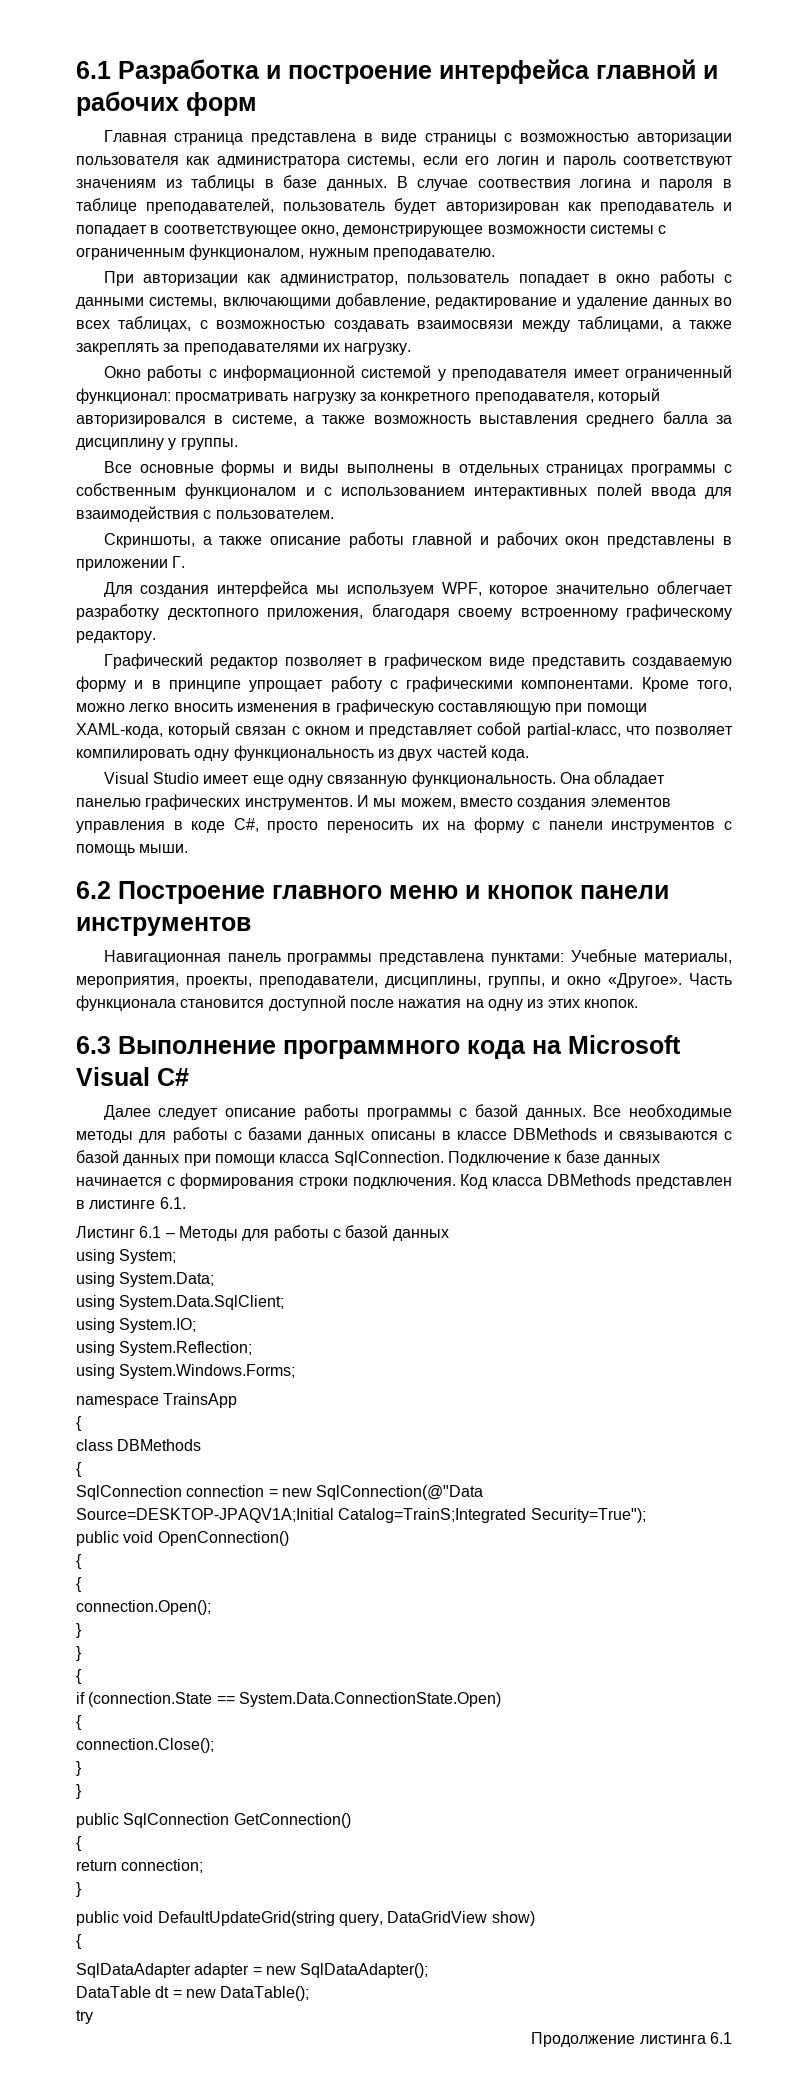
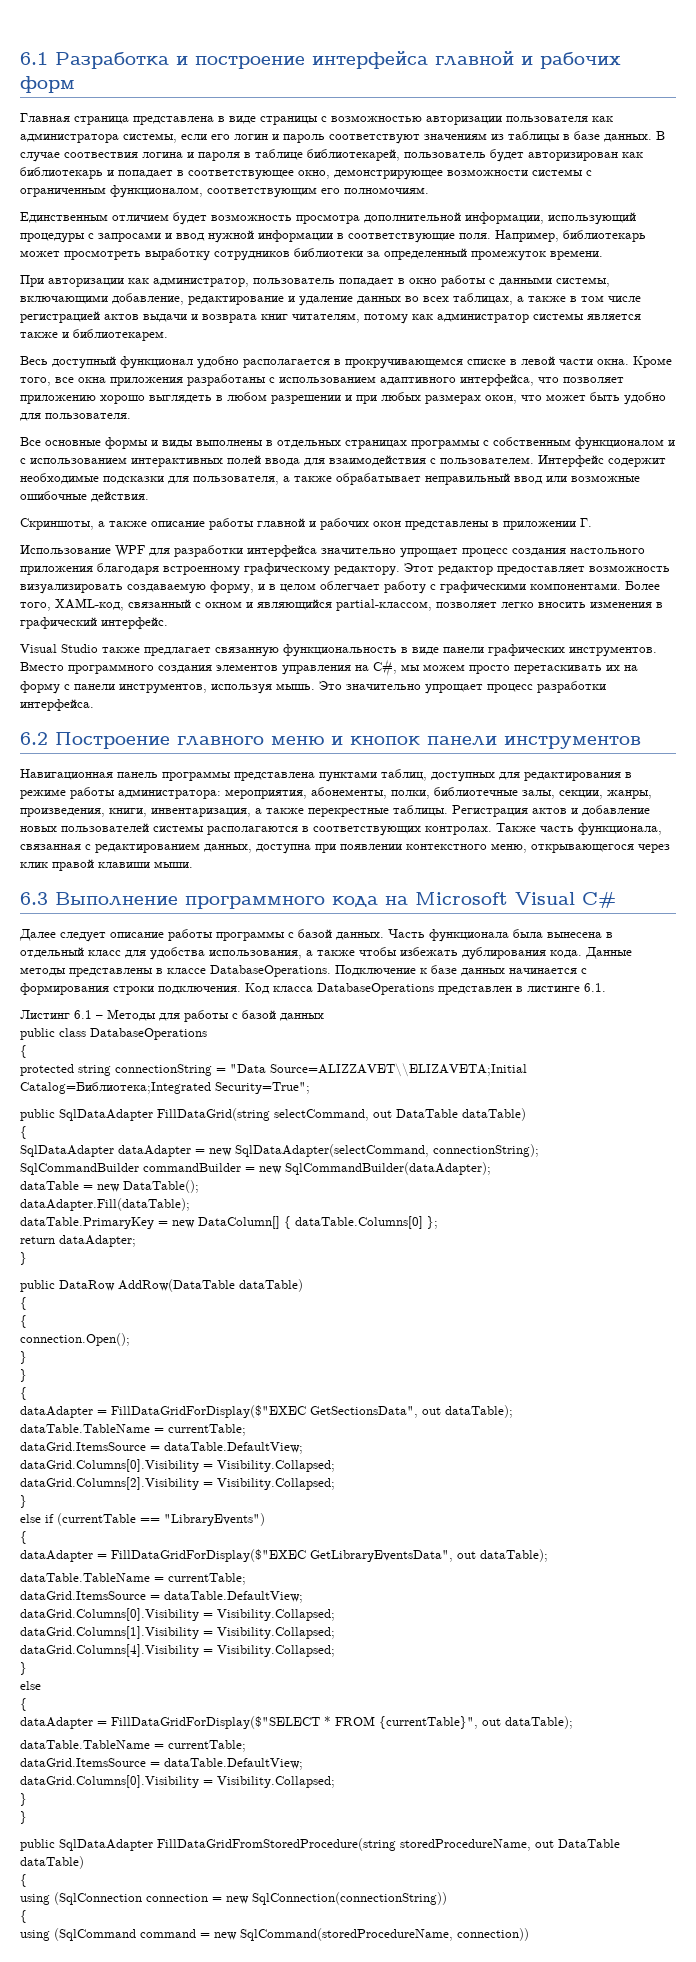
[146,198,275,214] преподавателей, -> [307,149,400,161] библиотекарей,
[599,202,714,214] преподаватель -> [20,167,103,179] библиотекарь
[308,248,495,260] нужным преподавателю. -> [207,187,429,198] [20,212,636,225] [20,230,646,243] [20,248,603,261] соответствующим его полномочиям. // Единственным отличием будет возможность просмотра дополнительной информации, использующий процедуры с запросами и ввод нужной информации в соответствующие поля. Например, библиотекарь может просмотреть выработку сотрудников библиотеки за определенный промежуток времени.
[199,316,732,332] [76,343,412,355] [103,365,733,381] [76,388,660,404] [76,411,732,427] [76,438,238,450] с возможностью создавать взаимосвязи между таблицами, а также закреплять за преподавателями их нагрузку. // Окно работы с информационной системой у преподавателя имеет ограниченный функционал: просматривать нагрузку за конкретного преподавателя, который авторизировался в системе, а также возможность выставления среднего балла за дисциплину у группы. -> [517,295,641,302] [20,311,641,324] [20,329,168,341] [20,356,672,369] [20,374,624,386] [20,392,666,405] [20,413,131,421] а также в том числе регистрацией актов выдачи и возврата книг читателям, потому как администратор системы является также и библиотекарем. // Весь доступный функционал удобно располагается в прокручивающемся списке в левой части окна. Кроме того, все окна приложения разработаны с использованием адаптивного интерфейса, что позволяет приложению хорошо выглядеть в любом разрешении и при любых размерах окон, что может быть удобно для пользователя.
(334, 514) none -> [538,455,666,467] [20,473,640,485] [20,491,149,502] Интерфейс содержит необходимые подсказки для пользователя, а также обрабатывает неправильный ввод или возможные ошибочные действия.
[103,581,734,597] [76,604,732,620] [76,631,156,643] [103,653,732,669] [76,676,732,692] [76,699,647,715] [76,722,734,738] [76,745,529,761] [103,771,666,787] [76,794,671,810] [76,818,413,833] Для создания интерфейса мы используем WPF, которое значительно облегчает разработку десктопного приложения, благодаря своему встроенному графическому редактору. // Графический редактор позволяет в графическом виде представить создаваемую форму и в принципе упрощает работу с графическими компонентами. Кроме того, можно легко вносить изменения в графическую составляющую при помощи XAML-кода, который связан с окном и представляет собой partial-класс, что позволяет компилировать одну функциональность из двух частей кода. // Visual Studio имеет еще одну связанную функциональность. Она обладает панелью графических инструментов. И мы можем, вместо создания элементов управления в коде C#, просто переносить -> [20,545,645,558] [20,563,670,576] [20,581,660,594] [20,598,663,611] [20,617,168,629] [20,644,657,657] [20,659,602,676] Использование WPF для разработки интерфейса значительно упрощает процесс создания настольного приложения благодаря встроенному графическому редактору. Этот редактор предоставляет возможность визуализировать создаваемую форму, и в целом облегчает работу с графическими компонентами. Более того, XAML-код, связанный с окном и являющийся partial-классом, позволяет легко вносить изменения в графический интерфейс. // Visual Studio также предлагает связанную функциональность в виде панели графических инструментов. Вместо программного создания элементов управления на C#, мы можем просто перетаскивать
[611,821,732,833] [76,844,189,856] инструментов с помощь мыши. -> [119,681,606,694] [20,699,94,711] инструментов, используя мышь. Это значительно упрощает процесс разработки интерфейса.
[491,949,732,965] [76,973,732,988] [76,995,638,1011] пунктами: Учебные материалы, мероприятия, проекты, преподаватели, дисциплины, группы, и окно «Другое». Часть функционала становится доступной после нажатия на одну из этих кнопок. -> [319,769,632,782] [20,787,652,799] [20,805,650,817] [20,823,662,836] [20,843,670,854] [20,859,193,871] пунктами таблиц, доступных для редактирования в режиме работы администратора: мероприятия, абонементы, полки, библиотечные залы, секции, жанры, произведения, книги, инвентаризация, а также перекрестные таблицы. Регистрация актов и добавление новых пользователей системы располагаются в соответствующих контролах. Также часть функционала, связанная с редактированием данных, доступна при появлении контекстного меню, открывающегося через клик правой клавиши мыши.
[593,1104,733,1120] [76,1127,732,1143] [76,1150,444,1166] Все необходимые методы для работы с базами данных описаны в классе DBMethods и связываются с базой данных при помощи класса SqlConnection. -> [388,929,613,942] [20,947,632,960] [20,965,331,977] Часть функционала была вынесена в отдельный класс для удобства использования, а также чтобы избежать дублирования кода. Данные методы представлены в классе DatabaseOperations.
[547,1174,632,1186] DBMethods -> [317,983,434,995] DatabaseOperations
[76,1249,177,1264] [76,1272,215,1287] [76,1295,285,1310] [76,1318,197,1333] [76,1341,253,1356] [76,1364,296,1379] [76,1393,238,1408] [76,1416,82,1431] [76,1439,202,1451] [76,1462,82,1477] [76,1485,484,1500] [76,1508,646,1523] [76,1531,289,1546] using System; // using System.Data; // using System.Data.SqlClient; // using System.IO; // using System.Reflection; // using System.Windows.Forms; // namespace TrainsApp // { // class DBMethods // { // SqlConnection connection = new SqlConnection(@"Data Source=DESKTOP-JPAQV1A;Initial Catalog=TrainS;Integrated Security=True"); // public void OpenConnection() -> [20,1028,207,1040] [20,1045,27,1058] [20,1063,527,1077] [20,1082,310,1094] [20,1108,526,1121] [20,1126,27,1139] [20,1144,539,1157] [20,1162,491,1175] [20,1180,199,1193] [20,1198,190,1211] [20,1216,438,1229] [20,1235,136,1247] [20,1252,27,1265] [20,1279,303,1292] public class DatabaseOperations // { // protected string connectionString = "Data Source=ALIZZAVET\\ELIZAVETA;Initial Catalog=Библиотека;Integrated Security=True"; // public SqlDataAdapter FillDataGrid(string selectCommand, out DataTable dataTable) // { // SqlDataAdapter dataAdapter = new SqlDataAdapter(selectCommand, connectionString); // SqlCommandBuilder commandBuilder = new SqlCommandBuilder(dataAdapter); // dataTable = new DataTable(); // dataAdapter.Fill(dataTable); // dataTable.PrimaryKey = new DataColumn[] { dataTable.Columns[0] }; // return dataAdapter; // } // public DataRow AddRow(DataTable dataTable)
[76,1692,501,1707] [76,1715,82,1730] [76,1738,214,1753] [76,1761,82,1776] [76,1784,82,1799] [76,1813,351,1828] [76,1836,82,1851] [76,1859,204,1873] [76,1882,82,1897] [76,1911,535,1926] [76,1934,82,1949] [76,1963,429,1978] [76,1986,310,2001] [76,2010,93,2024] [531,2032,733,2047] if (connection.State == System.Data.ConnectionState.Open) // { // connection.Close(); // } // } // public SqlConnection GetConnection() // { // return connection; // } // public void DefaultUpdateGrid(string query, DataGridView show) // { // SqlDataAdapter adapter = new SqlDataAdapter(); // DataTable dt = new DataTable(); // try // Продолжение листинга 6.1 -> [20,1405,513,1418] [20,1424,246,1436] [20,1442,303,1454] [20,1459,335,1472] [20,1477,335,1490] [20,1495,27,1508] [20,1513,265,1526] [20,1531,27,1544] [20,1549,548,1562] [20,1573,246,1585] [20,1591,303,1603] [20,1608,335,1621] [20,1626,335,1639] [20,1644,335,1657] [20,1662,27,1675] [20,1681,41,1690] [20,1698,27,1711] [20,1716,573,1729] [20,1740,246,1752] [20,1758,303,1770] [20,1775,335,1788] [20,1793,27,1806] [20,1811,27,1824] [20,1838,620,1851] [20,1856,84,1869] [20,1874,27,1887] [20,1892,447,1905] [20,1910,27,1923] [20,1928,529,1941] dataAdapter = FillDataGridForDisplay($"EXEC GetSectionsData", out dataTable); // dataTable.TableName = currentTable; // dataGrid.ItemsSource = dataTable.DefaultView; // dataGrid.Columns[0].Visibility = Visibility.Collapsed; // dataGrid.Columns[2].Visibility = Visibility.Collapsed; // } // else if (currentTable == "LibraryEvents") // { // dataAdapter = FillDataGridForDisplay($"EXEC GetLibraryEventsData", out dataTable); // dataTable.TableName = currentTable; // dataGrid.ItemsSource = dataTable.DefaultView; // dataGrid.Columns[0].Visibility = Visibility.Collapsed; // dataGrid.Columns[1].Visibility = Visibility.Collapsed; // dataGrid.Columns[4].Visibility = Visibility.Collapsed; // } // else // { // dataAdapter = FillDataGridForDisplay($"SELECT * FROM {currentTable}", out dataTable); // dataTable.TableName = currentTable; // dataGrid.ItemsSource = dataTable.DefaultView; // dataGrid.Columns[0].Visibility = Visibility.Collapsed; // } // } // public SqlDataAdapter FillDataGridFromStoredProcedure(string storedProcedureName, out DataTable dataTable) // { // using (SqlConnection connection = new SqlConnection(connectionString)) // { // using (SqlCommand command = new SqlCommand(storedProcedureName, connection))

